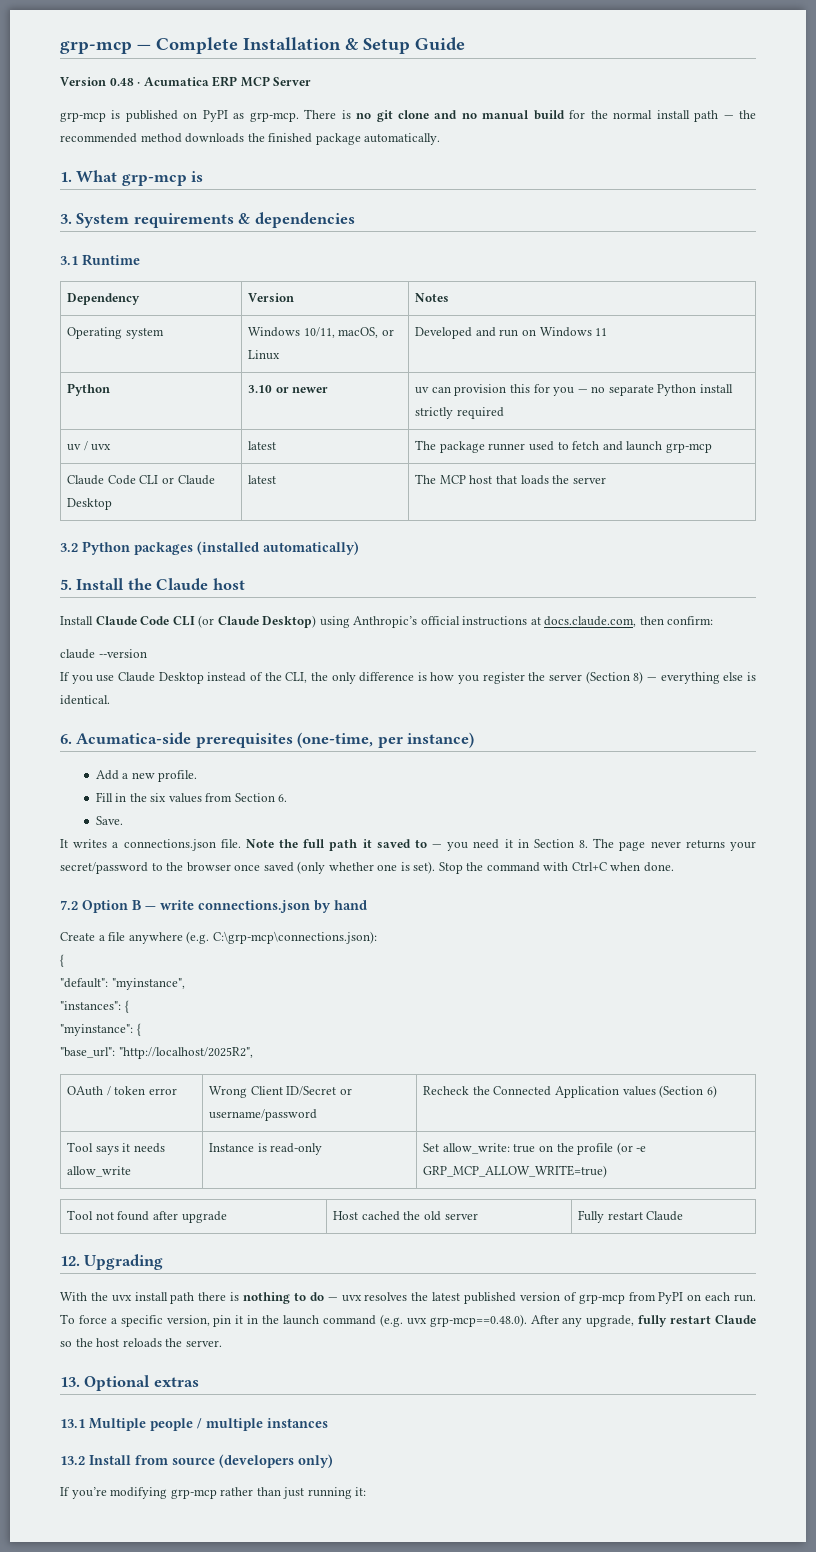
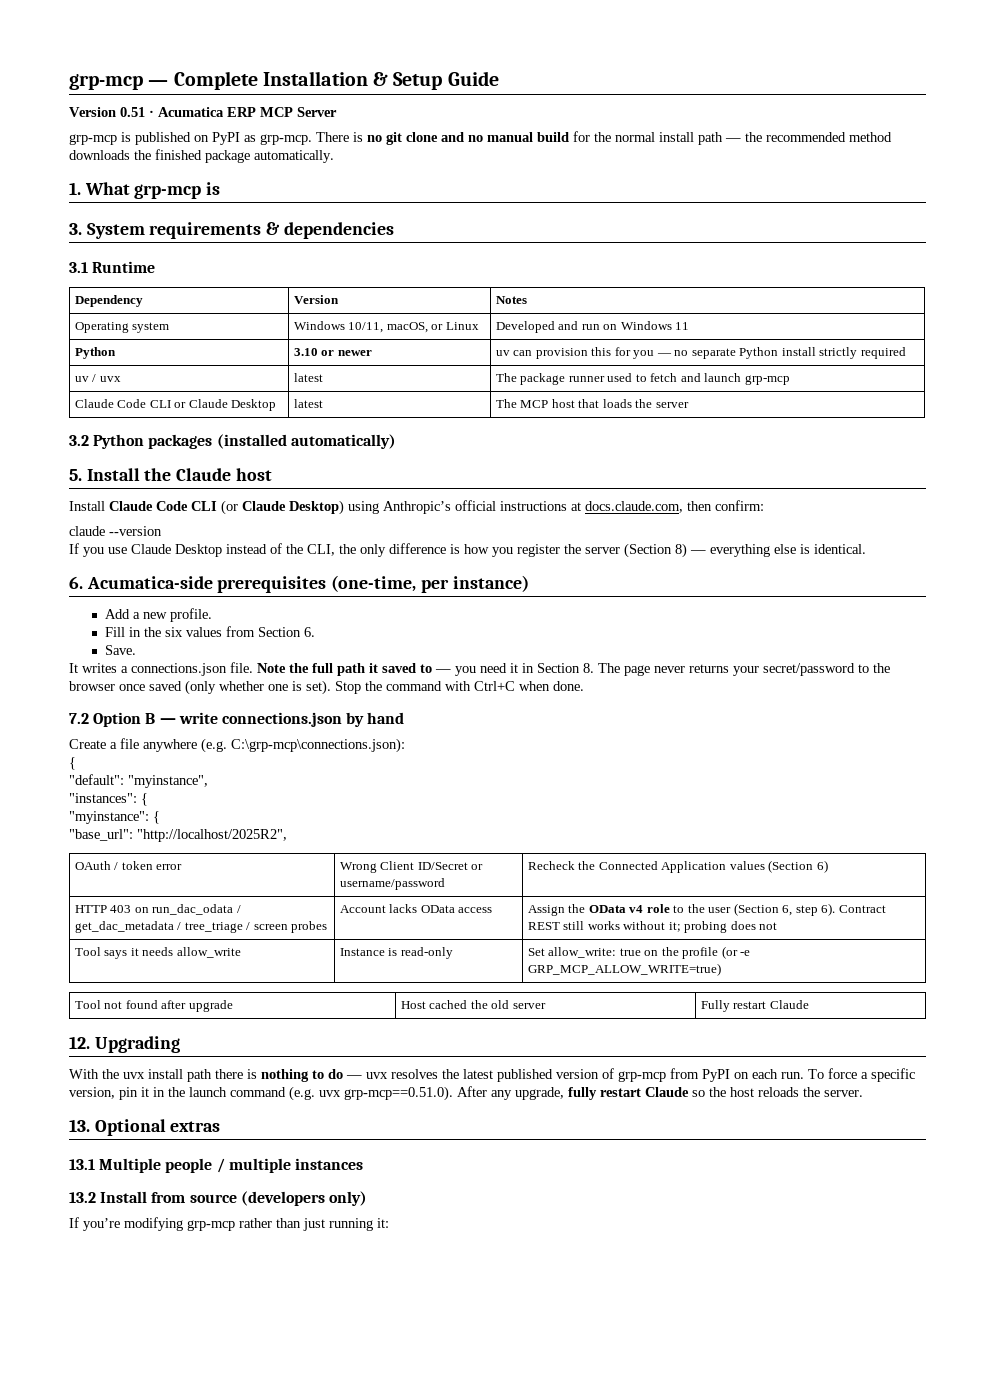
[109,78,134,86] 0.48 -> [120,107,145,117] 0.51
(717, 1091) none -> [74,904,241,915] [74,921,328,933] [339,904,493,913] [527,903,887,916] [527,921,778,933] // HTTP 403 on run_dac_odata / get_dac_metadata / tree_triage / screen probes | Account lacks OData access | Assign the OData v4 role to the user (Section 6, step 6). Contract REST still works without it; probing does not
[429,1314,527,1327] grp-mcp==0.48.0). -> [344,1086,453,1101] grp-mcp==0.51.0).

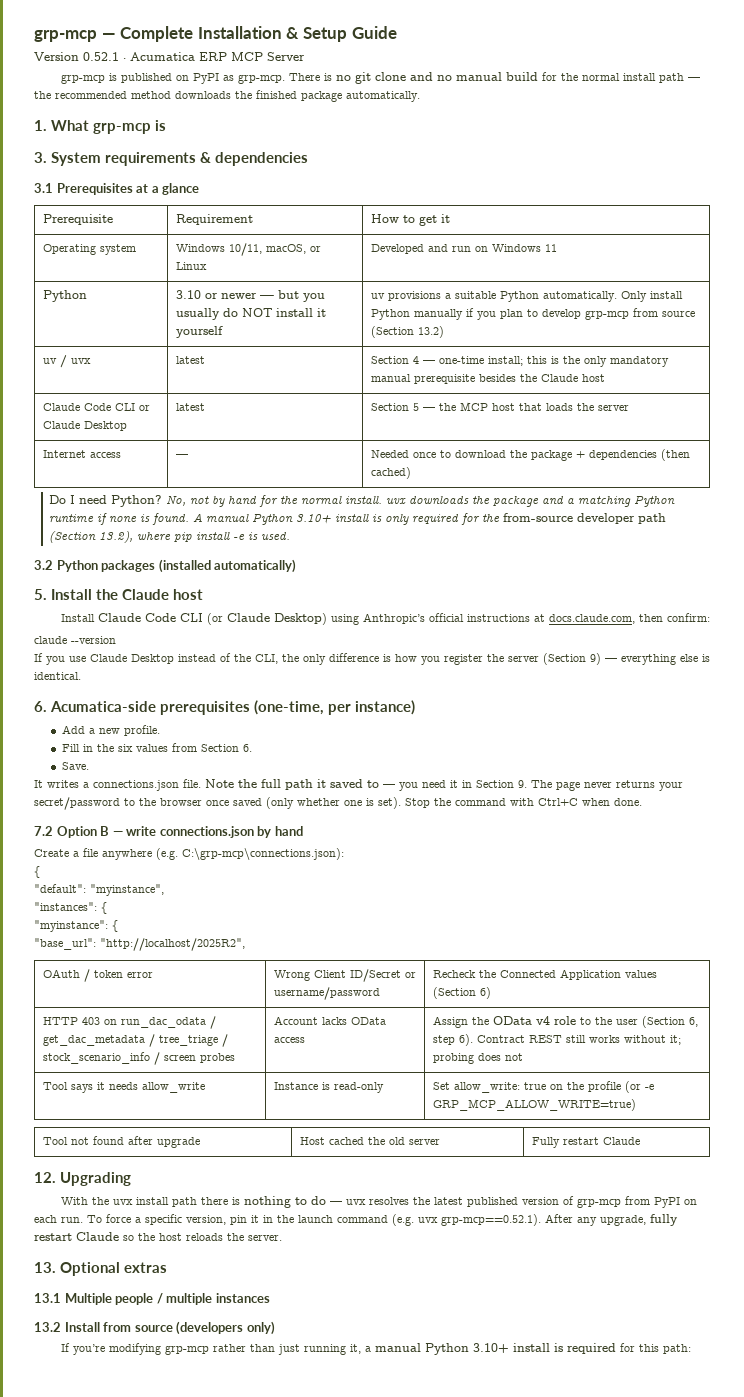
[120,107,145,117] 0.51 -> [83,52,119,61] 0.52.1
[92,261,156,273] [74,295,143,307] [293,295,339,304] [495,296,527,304] Runtime // Dependency | Version | Notes -> [56,183,200,195] [42,214,113,225] [175,214,253,225] [370,214,450,226] Prerequisites at a glance // Prerequisite | Requirement | How to get it
[495,347,907,359] [74,374,121,382] [293,373,323,382] [495,373,790,385] | uv can provision this for you — no separate Python install strictly required // uv / uvx | latest | The package runner used to fetch and launch grp-mcp -> [259,290,325,302] [175,308,326,320] [175,326,223,338] [370,291,683,302] [370,308,695,320] [370,326,444,338] [42,355,91,368] [175,356,205,364] [370,356,669,367] [370,374,605,384] — but you usually do NOT install it yourself | uv provisions a suitable Python automatically. Only install Python manually if you plan to develop grp-mcp from source (Section 13.2) // uv / uvx | latest | Section 4 — one-time install; this is the only mandatory manual prerequisite besides the Claude host
[495,399,517,408] The -> [370,403,456,411] Section 5 — the
(689, 405) none -> [42,450,121,458] [175,454,188,458] [370,449,690,461] [370,467,411,479] [49,495,676,507] [49,513,667,525] [49,531,291,543] // Internet access | — | Needed once to download the package + dependencies (then cached) // Do I need Python? No, not by hand for the normal install. uvx downloads the package and a matching Python runtime if none is found. A manual Python 3.10+ install is only required for the from-source developer path (Section 13.2), where pip install -e is used.
[675,543,687,558] 8) -> [590,653,601,665] 9)
[583,663,594,673] 8. -> [518,780,527,788] 9.
(251, 926) none -> [42,1052,160,1065] stock_scenario_info /
[344,1086,453,1101] grp-mcp==0.51.0). -> [441,1214,541,1226] grp-mcp==0.52.1).
[377,1218,389,1228] it: -> [349,1343,691,1355] it, a manual Python 3.10+ install is required for this path:

